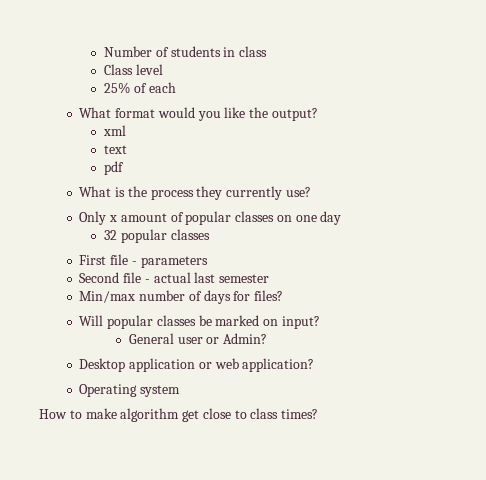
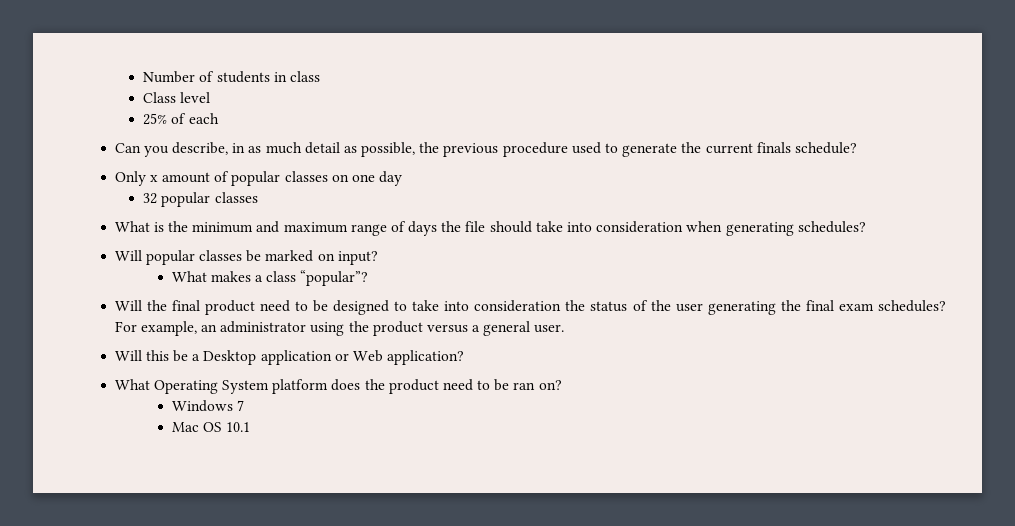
[79,107,318,121] [103,125,127,136] [104,145,128,154] [104,161,125,175] [79,186,311,200] What format would you like the output? // xml // text // pdf // What is the process they currently use? -> [114,142,857,157] Can you describe, in as much detail as possible, the previous procedure used to generate the current finals schedule?
[79,254,208,268] [79,272,270,283] [79,290,284,304] First file - parameters // Second file - actual last semester // Min/max number of days for files? -> [114,221,866,236] What is the minimum and maximum range of days the file should take into consideration when generating schedules?
[128,333,268,344] General user or Admin? // -> [171,270,369,286] [114,300,946,315] [114,321,565,336] [114,350,201,362] What makes a class “popular”? // Will the final product need to be designed to take into consideration the status of the user generating the final exam schedules? For example, an administrator using the product versus a general user. // Will this be a
[214,358,239,369] web -> [352,350,383,362] Web
[79,384,181,397] [39,408,319,422] Operating system // How to make algorithm get close to class times? -> [114,379,562,394] [171,400,244,412] [171,422,251,432] What Operating System platform does the product need to be ran on? // Windows 7 // Mac OS 10.1

